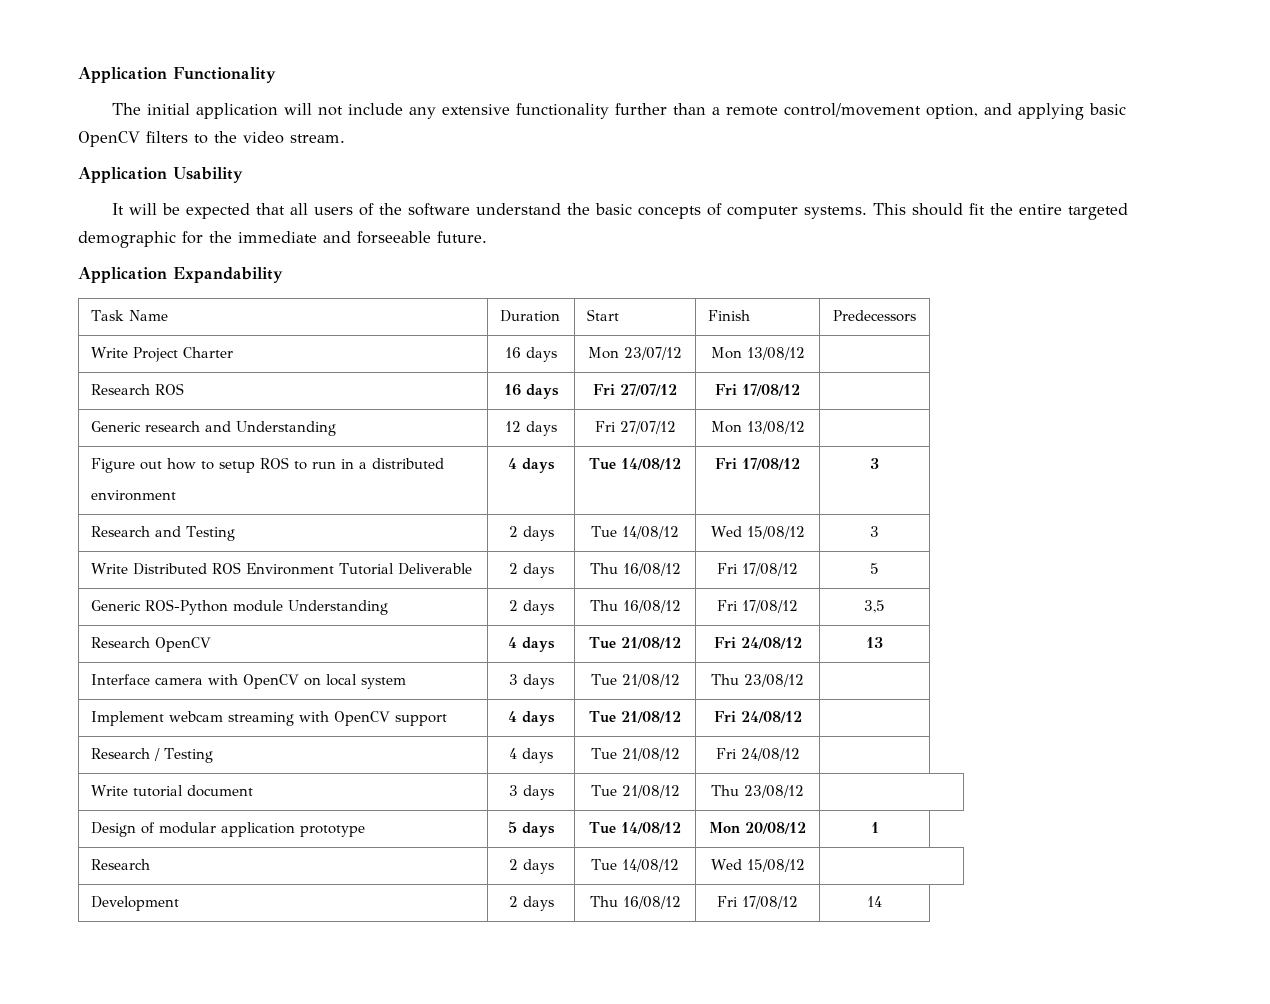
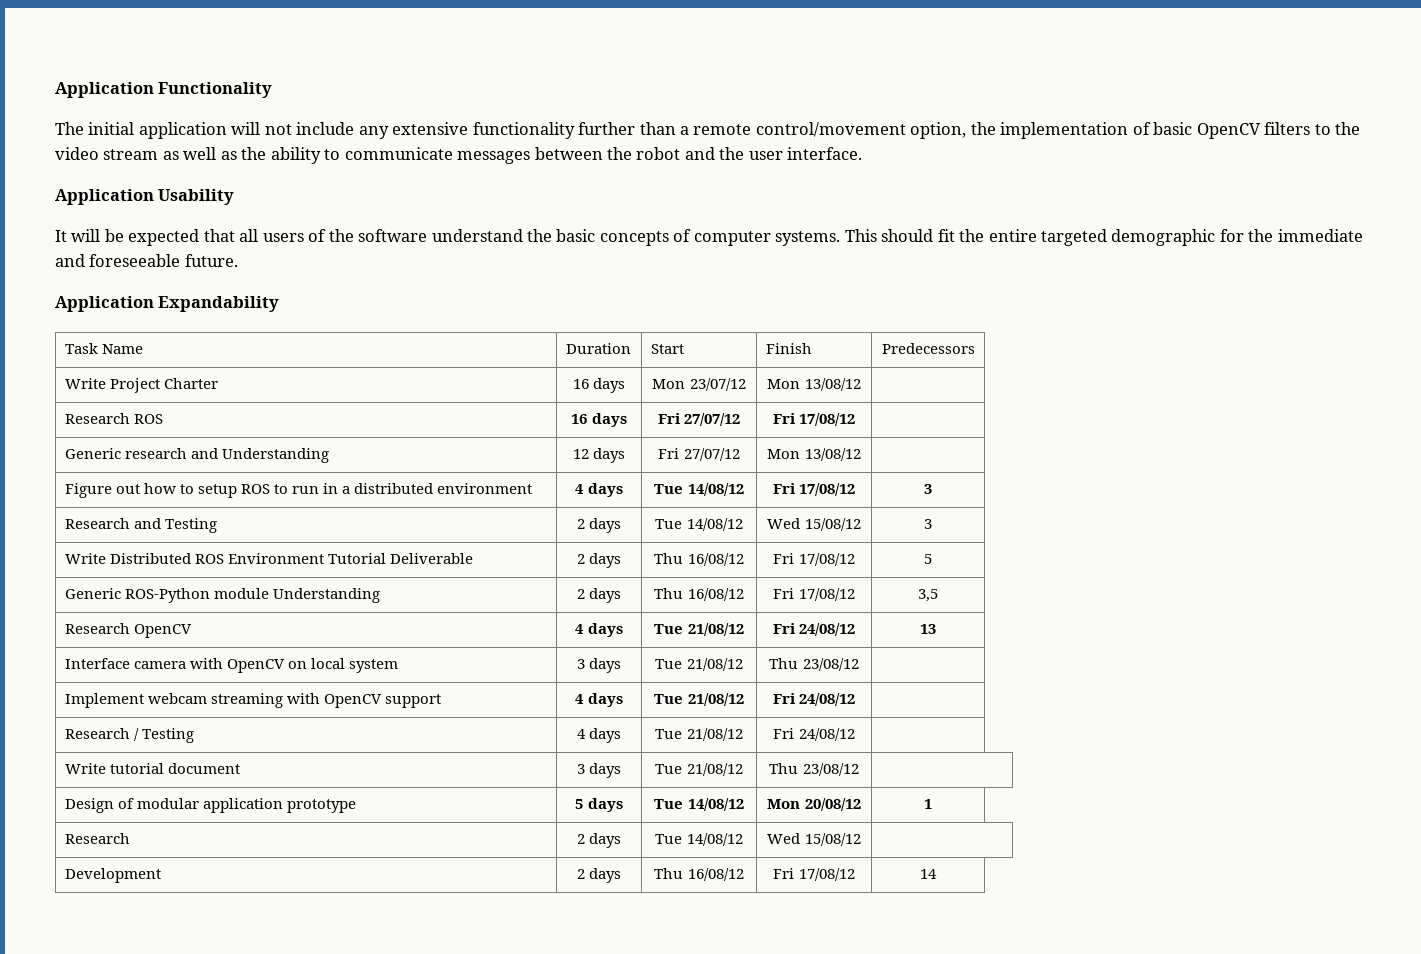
[983,103,1084,120] and applying -> [970,122,1151,139] the implementation of
[290,134,345,143] stream. -> [103,147,863,164] stream as well as the ability to communicate messages between the robot and the user interface.
[357,231,431,244] forseeable -> [89,254,181,267] foreseeable
(444, 463) // -> (434, 488) none

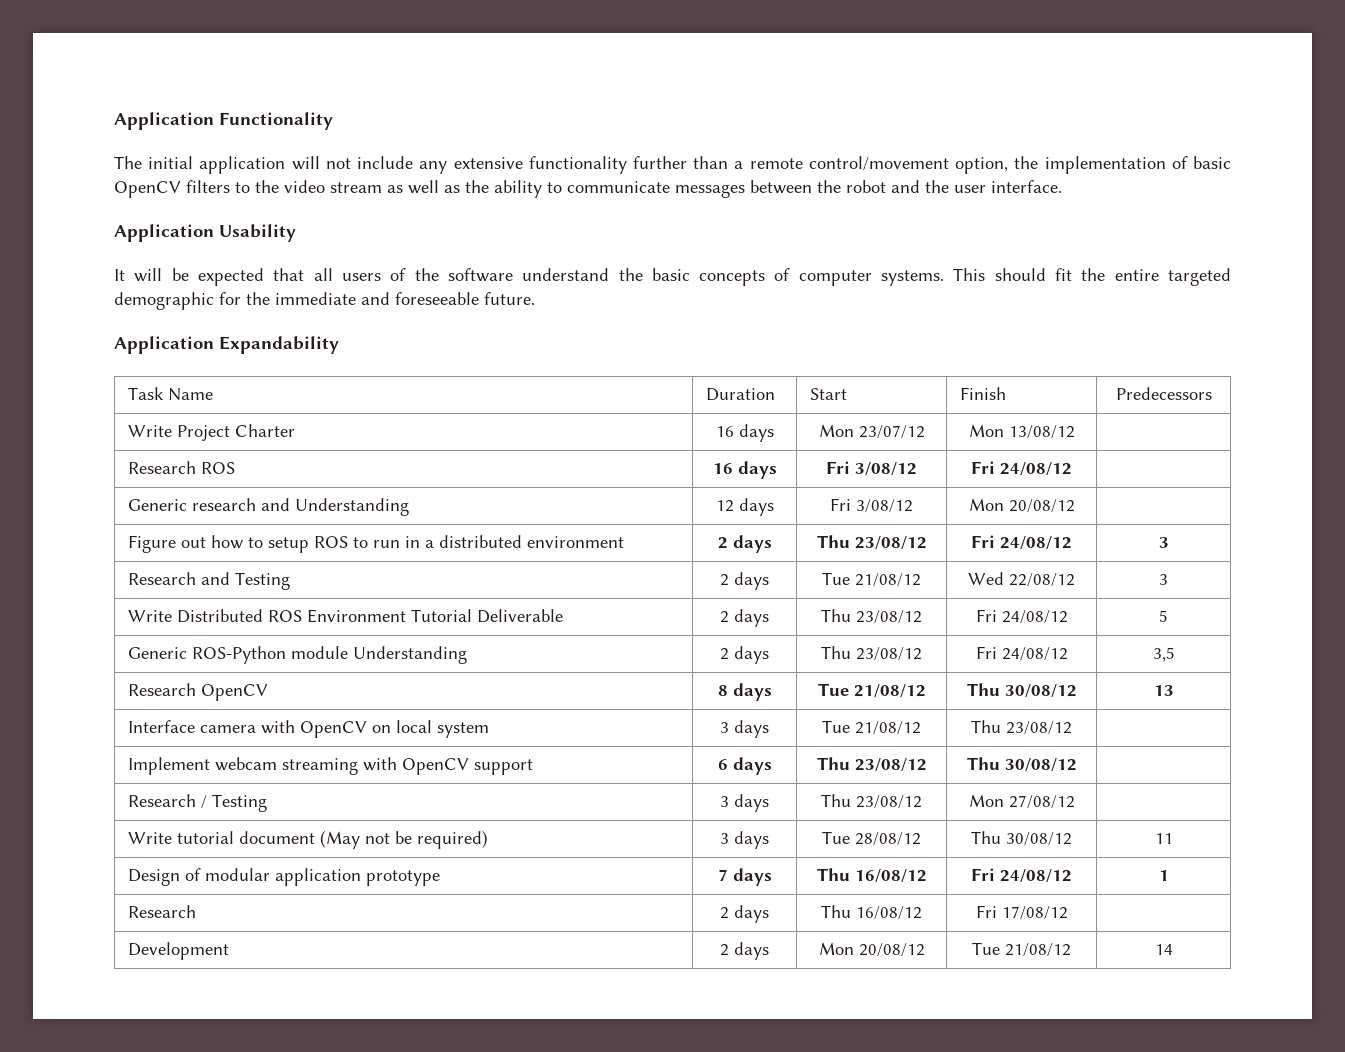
[684,413,741,426] [772,413,856,426] 27/07/12 | Fri 17/08/12 -> [855,462,917,476] [971,461,1072,476] 3/08/12 | Fri 24/08/12
[683,448,740,461] [767,448,861,461] 27/07/12 | Mon 13/08/12 -> [856,499,913,513] [968,498,1075,513] 3/08/12 | Mon 20/08/12
[575,483,623,497] [654,483,744,496] [772,483,856,496] 4 days | Tue 14/08/12 | Fri 17/08/12 -> [717,535,772,553] [816,535,927,550] [971,535,1072,550] 2 days | Thu 23/08/12 | Fri 24/08/12
[686,518,743,531] [767,518,861,531] 14/08/12 | Wed 15/08/12 -> [855,573,921,587] [968,572,1075,587] 21/08/12 | Wed 22/08/12
[687,553,744,566] [773,553,855,566] 16/08/12 | Fri 17/08/12 -> [856,610,922,624] [975,609,1068,624] 23/08/12 | Fri 24/08/12
[687,588,744,601] [773,588,855,601] 16/08/12 | Fri 17/08/12 -> [856,647,922,661] [975,646,1068,661] 23/08/12 | Fri 24/08/12
[575,623,623,637] [654,623,744,636] [772,623,856,636] 4 days | Tue 21/08/12 | Fri 24/08/12 -> [717,683,772,701] [817,683,926,698] [966,683,1077,698] 8 days | Tue 21/08/12 | Thu 30/08/12
[575,693,623,707] [654,693,744,706] [772,693,856,706] 4 days | Tue 21/08/12 | Fri 24/08/12 -> [717,757,772,775] [816,757,927,772] [966,757,1077,772] 6 days | Thu 23/08/12 | Thu 30/08/12
[576,728,622,743] [655,728,743,741] [773,728,855,741] 4 days | Tue 21/08/12 | Fri 24/08/12 -> [720,794,769,812] [821,794,922,809] [968,794,1075,809] 3 days | Thu 23/08/12 | Mon 27/08/12
[576,763,622,778] [655,763,743,776] [769,763,859,776] | 3 days | Tue 21/08/12 | Thu 23/08/12 | -> [319,830,488,849] [720,831,769,849] [822,831,921,846] [971,831,1072,846] [1154,833,1173,844] (May not be required) | 3 days | Tue 28/08/12 | Thu 30/08/12 | 11
[575,798,623,812] [654,798,744,811] [767,798,861,811] 5 days | Tue 14/08/12 | Mon 20/08/12 -> [717,868,772,886] [816,868,927,883] [971,868,1072,883] 7 days | Thu 16/08/12 | Fri 24/08/12
[655,833,743,846] [767,833,861,846] [64,868,161,883] [576,868,622,883] [654,868,744,881] [773,868,855,881] Tue 14/08/12 | Wed 15/08/12 | // Development | 2 days | Thu 16/08/12 | Fri 17/08/12 -> [821,905,922,920] [975,905,1068,920] [127,942,229,960] [720,942,769,960] [818,942,925,957] [972,942,1071,957] Thu 16/08/12 | Fri 17/08/12 | // Development | 2 days | Mon 20/08/12 | Tue 21/08/12

